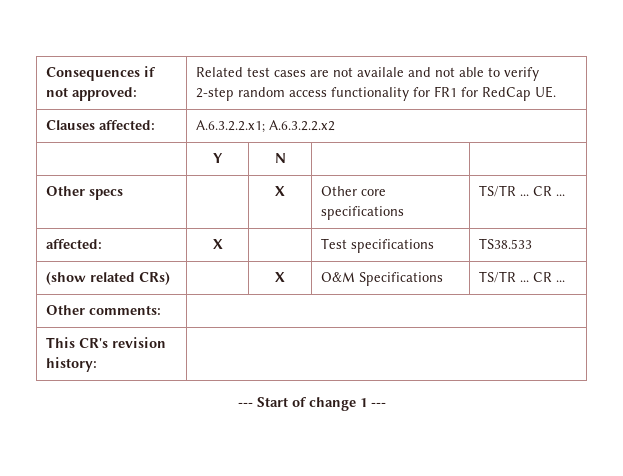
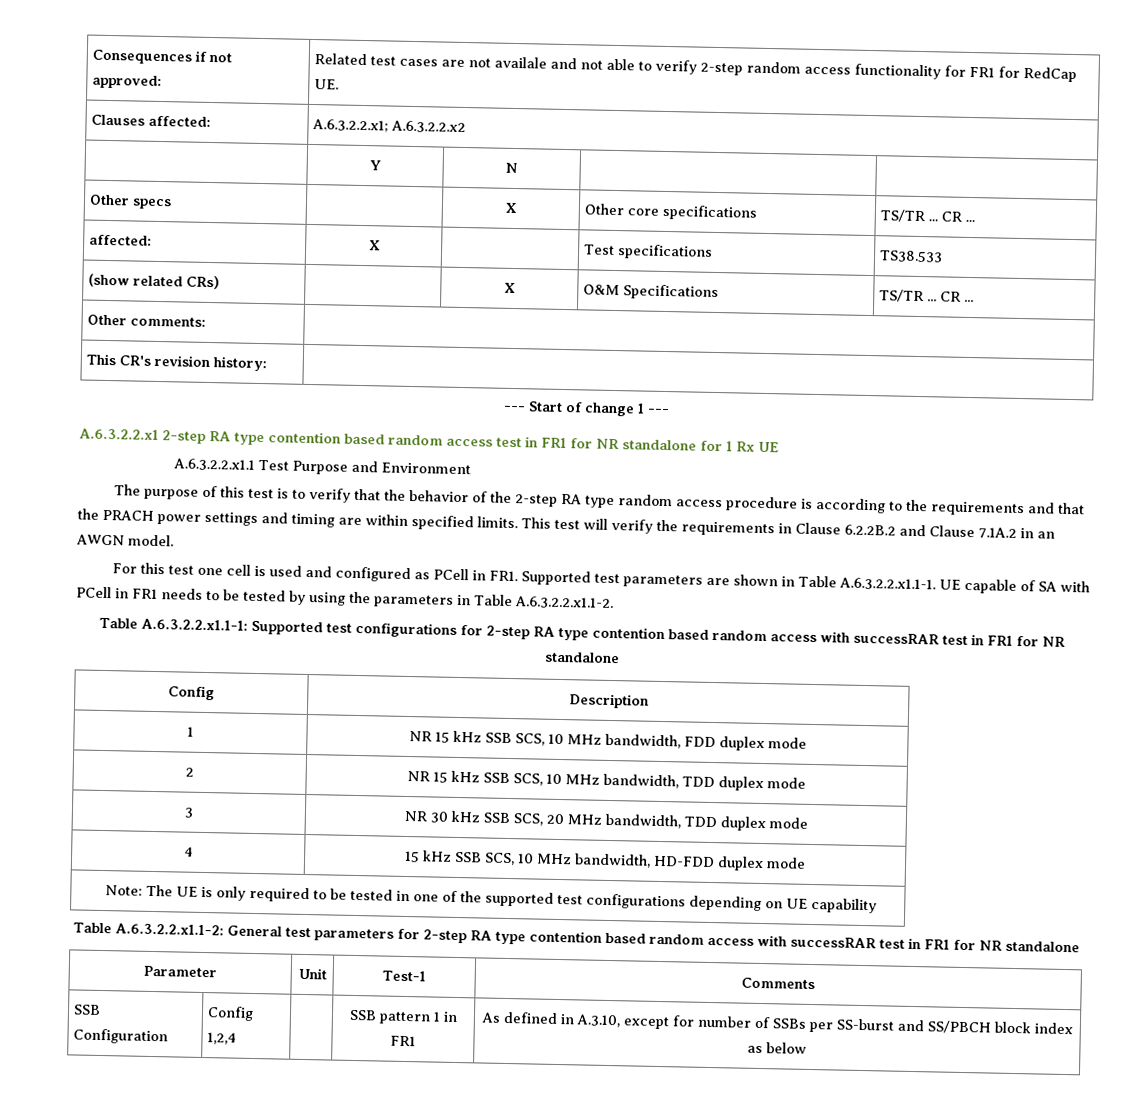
(386, 404) none -> [79,428,779,453] [172,458,471,475] [114,484,1086,517] [77,508,1055,539] [76,534,174,547] [112,562,1090,594] [76,586,614,610] [99,617,1066,647] [543,651,620,664] [168,685,215,701] [568,693,649,709] [187,726,194,737] [408,730,807,752] [185,767,194,777] [407,770,806,792] [184,807,194,818] [403,810,808,832] [183,846,194,857] [405,850,806,872] [105,884,878,914] [72,922,1080,953] [143,965,217,978] [297,967,327,980] [382,970,427,982] [741,977,815,990] [73,1004,102,1015] [73,1028,169,1045] [207,1006,255,1022] [207,1032,238,1045] [349,1009,458,1025] [390,1035,416,1047] [480,1011,1073,1035] [747,1042,807,1054] // A.6.3.2.2.x1 2-step RA type contention based random access test in FR1 for NR standalone for 1 Rx UE // A.6.3.2.2.x1.1 Test Purpose and Environment // The purpose of this test is to verify that the behavior of the 2-step RA type random access procedure is according to the requirements and that the PRACH power settings and timing are within specified limits. This test will verify the requirements in Clause 6.2.2B.2 and Clause 7.1A.2 in an AWGN model. // For this test one cell is used and configured as PCell in FR1. Supported test parameters are shown in Table A.6.3.2.2.x1.1-1. UE capable of SA with PCell in FR1 needs to be tested by using the parameters in Table A.6.3.2.2.x1.1-2. // Table A.6.3.2.2.x1.1-1: Supported test configurations for 2-step RA type contention based random access with successRAR test in FR1 for NR standalone // Config | Description // 1 | NR 15 kHz SSB SCS, 10 MHz bandwidth, FDD duplex mode // 2 | NR 15 kHz SSB SCS, 10 MHz bandwidth, TDD duplex mode // 3 | NR 30 kHz SSB SCS, 20 MHz bandwidth, TDD duplex mode // 4 | 15 kHz SSB SCS, 10 MHz bandwidth, HD-FDD duplex mode // Note: The UE is only required to be tested in one of the supported test configurations depending on UE capability // Table A.6.3.2.2.x1.1-2: General test parameters for 2-step RA type contention based random access with successRAR test in FR1 for NR standalone // Parameter | Unit | Test-1 | Comments // SSB Configuration | Config 1,2,4 | | SSB pattern 1 in FR1 | As defined in A.3.10, except for number of SSBs per SS-burst and SS/PBCH block index as below

